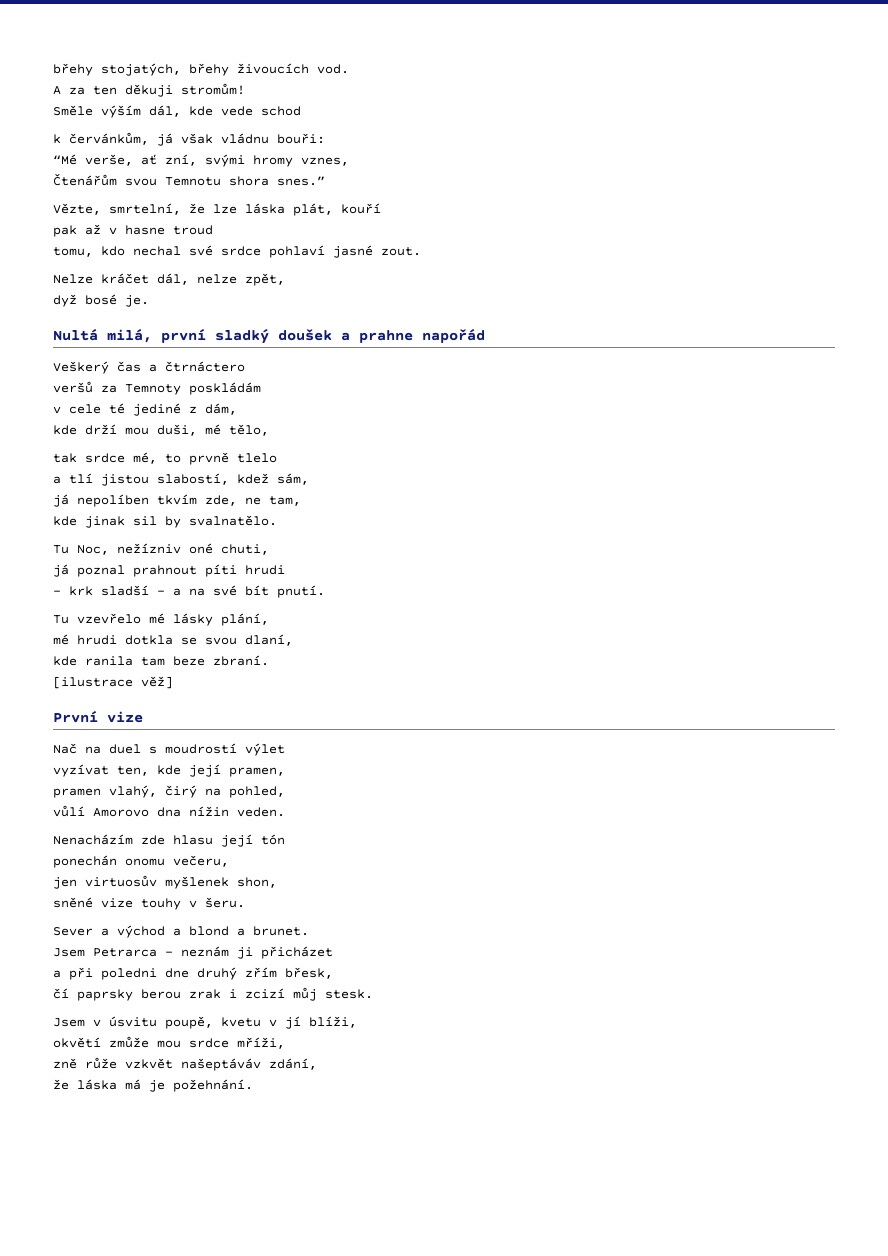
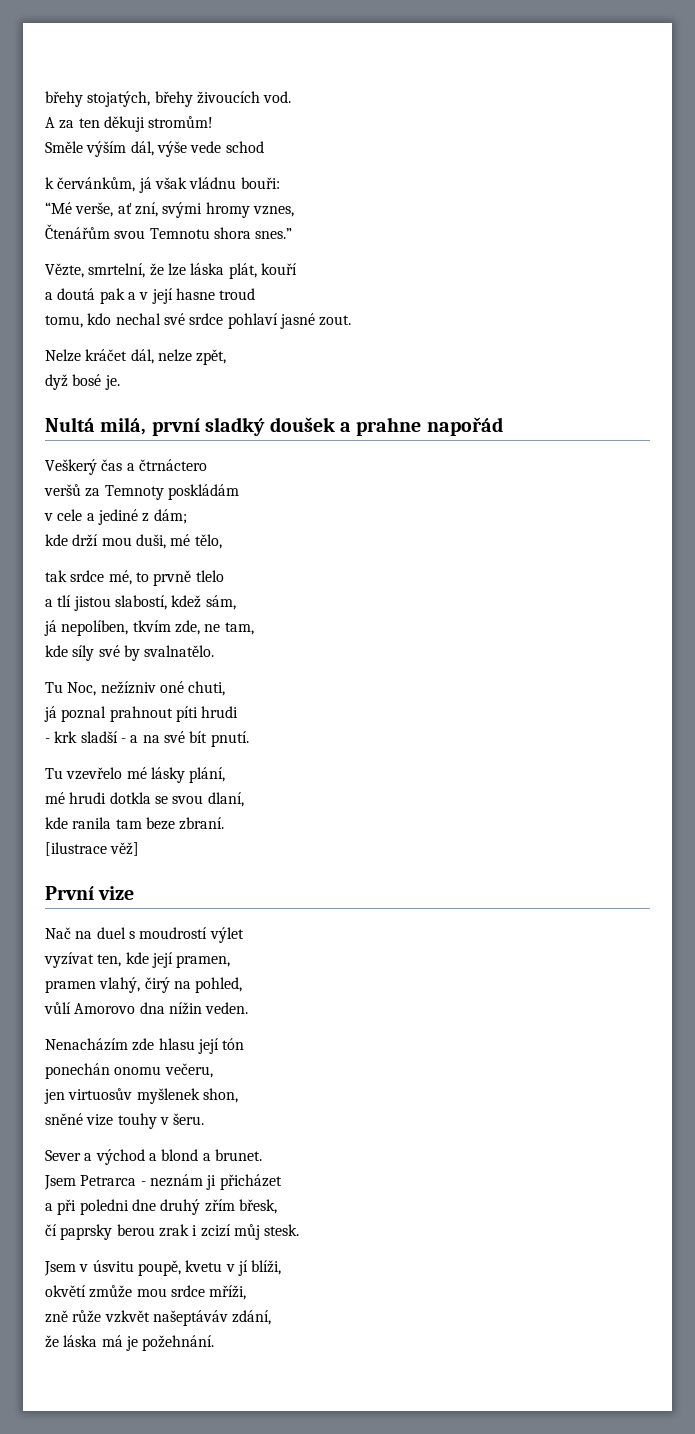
[189,106,213,116] kde -> [156,141,187,157] výše
[53,224,117,237] pak až v -> [45,288,173,304] a doutá pak a v její
[109,403,125,414] té -> [86,513,95,521] a
[205,403,237,415] dám, -> [153,509,187,524] dám;
[77,494,149,507] nepolíben -> [61,620,129,636] nepolíben,
[85,516,157,528] jinak sil -> [72,645,120,661] síly své

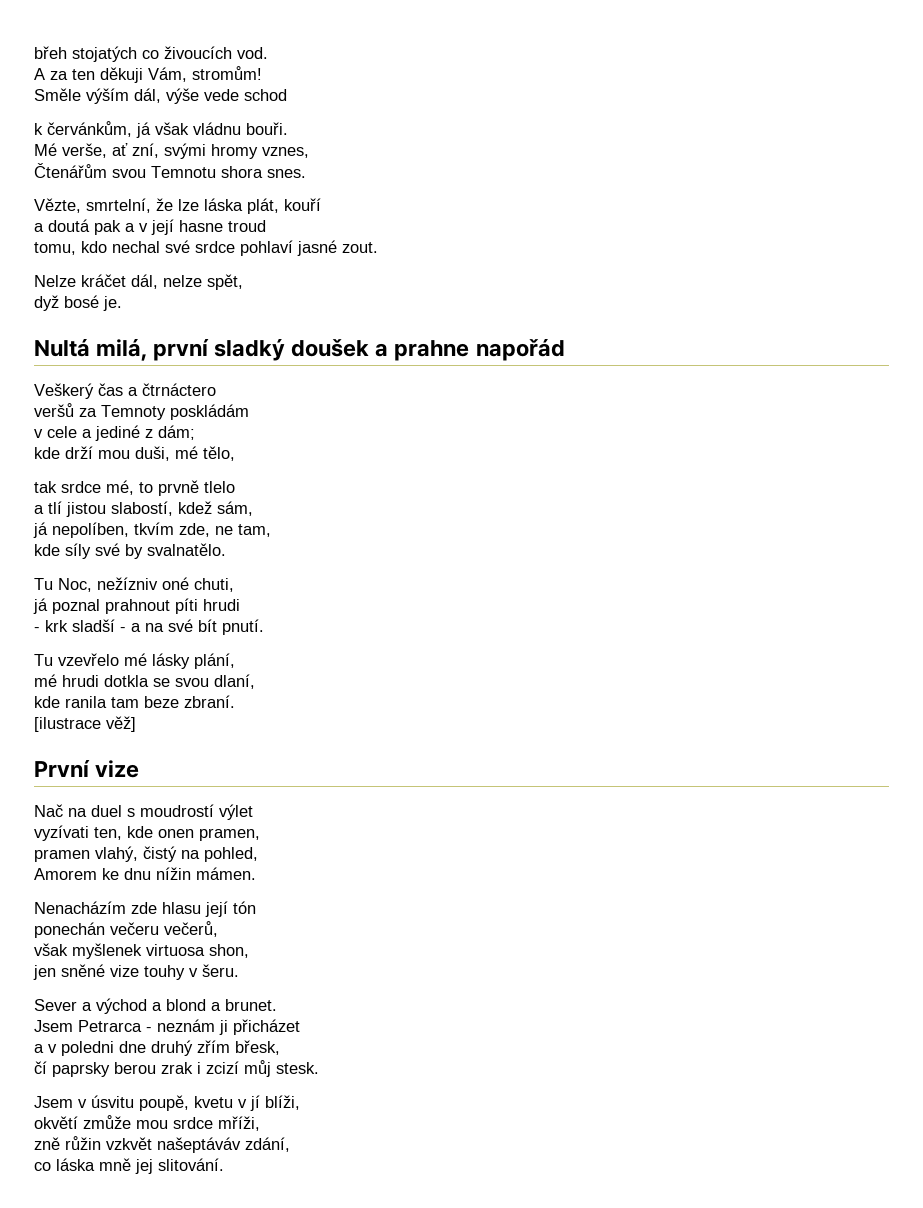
[45,91,193,107] břehy stojatých, břehy -> [34,46,159,62] břeh stojatých co
(145, 124) none -> [148,67,187,82] Vám,
[240,177,280,189] [45,202,72,214] bouři: // “Mé -> [246,122,288,135] [34,143,57,156] bouři. // Mé
[255,228,293,239] snes.” -> [267,169,306,178] snes.
[196,349,227,365] zpět, -> [207,274,243,290] spět,
[44,952,94,968] vyzívat -> [34,825,89,841] vyzívati
[151,952,173,968] její -> [158,829,194,838] onen
[144,977,170,993] čirý -> [143,846,177,862] čistý
[44,1002,249,1015] vůlí Amorovo dna nížin veden. -> [34,867,256,880] Amorem ke dnu nížin mámen.
[114,1063,213,1078] [44,1088,238,1104] onomu večeru, // jen virtuosův myšlenek shon, // -> [110,921,218,937] [34,943,249,959] [33,965,56,980] večeru večerů, // však myšlenek virtuosa shon, // jen
[57,1199,77,1215] při -> [48,1044,57,1053] v
[72,1310,102,1323] růže -> [65,1136,101,1150] růžin
[45,1335,215,1351] že láska má je požehnání. -> [34,1158,224,1174] co láska mně jej slitování.

